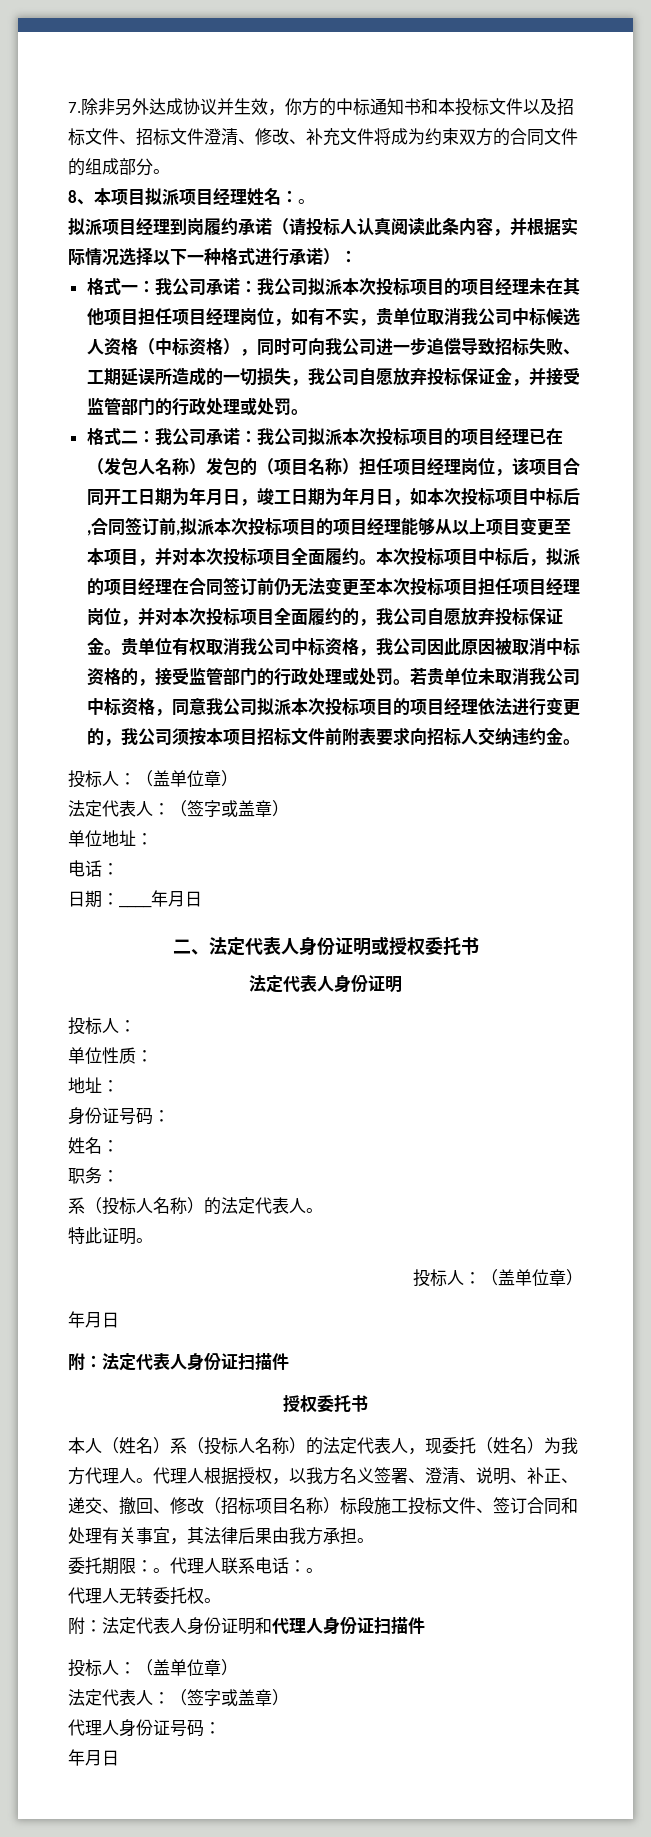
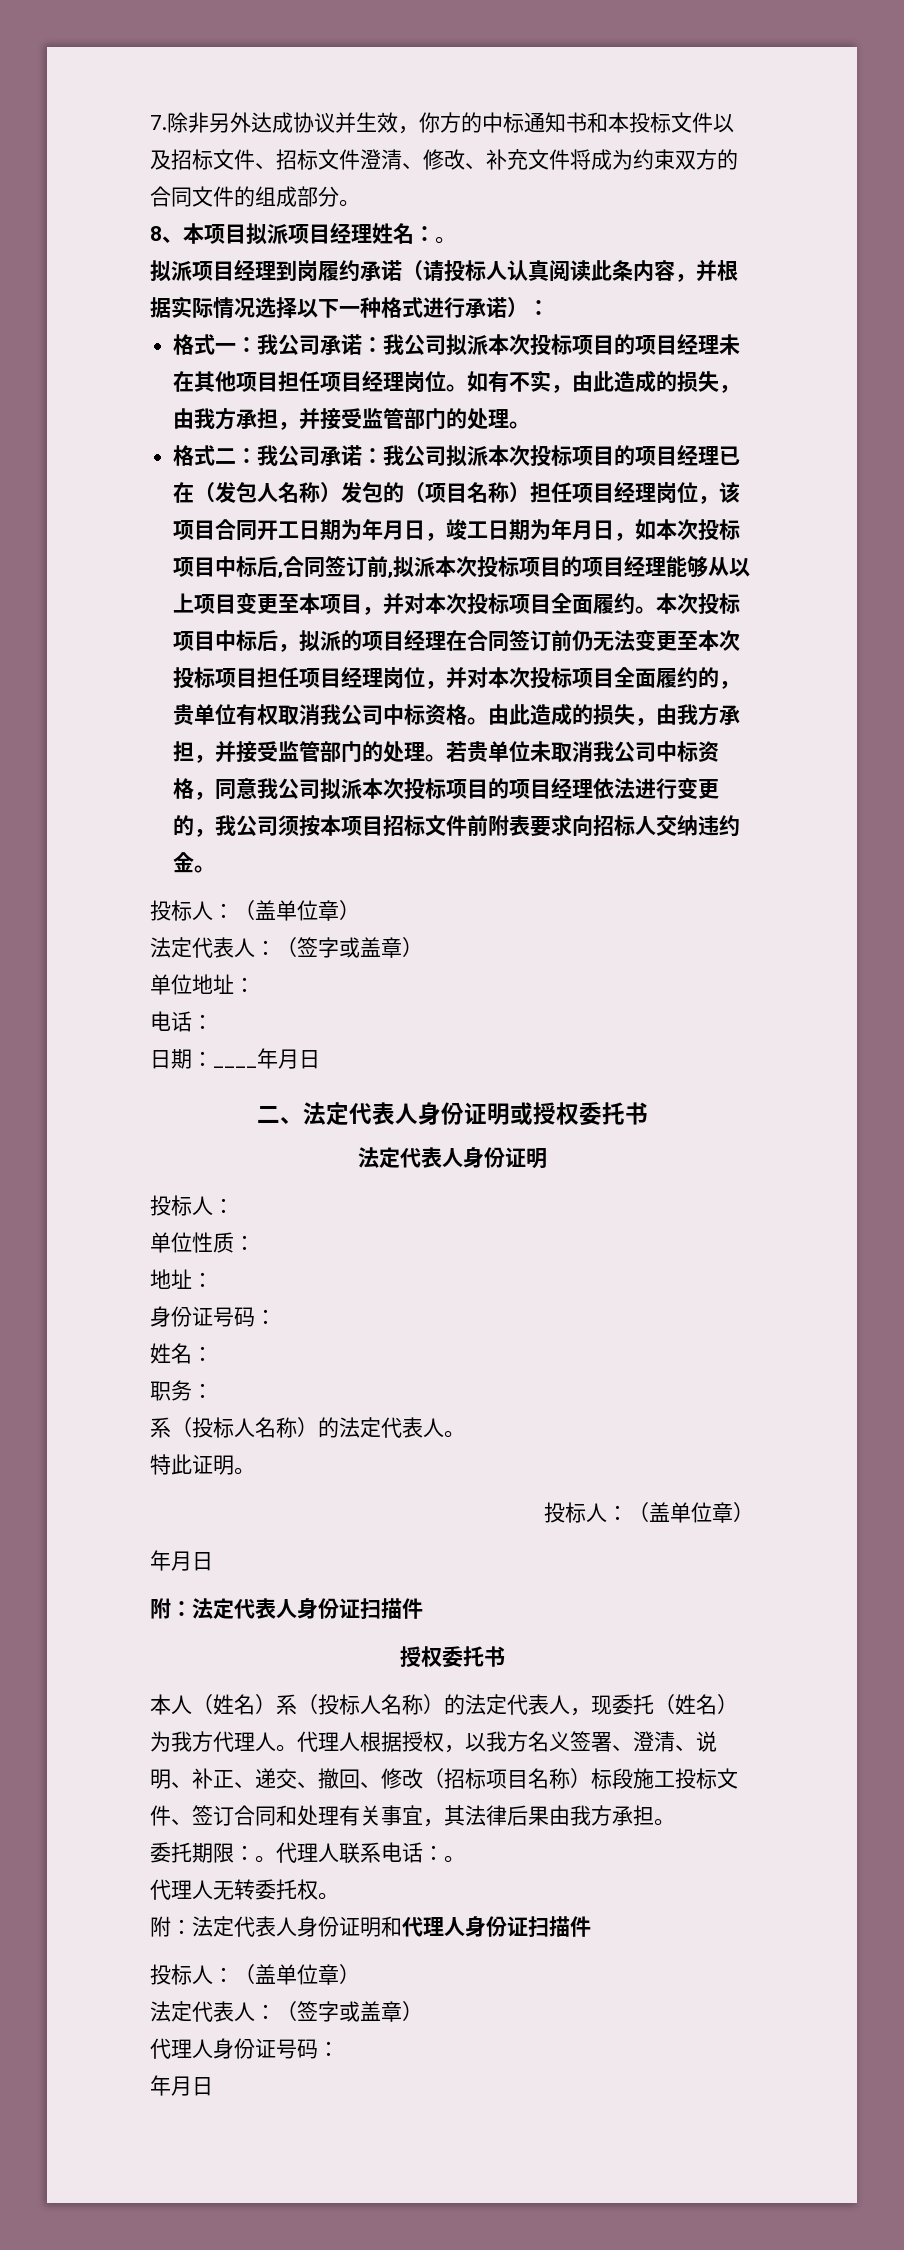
[273,319,291,326] ， -> [446,384,468,392] 。
[375,308,580,326] [86,337,580,356] [86,367,580,386] [86,397,291,416] 贵单位取消我公司中标候选人资格（中标资格），同时可向我公司进一步追偿导致招标失败、工期延误所造成的一切损失，我公司自愿放弃投标保证金，并接受监管部门的行政处理或处罚 -> [572,370,741,393] [173,408,510,430] 由此造成的损失，由我方承担，并接受监管部门的处理
[375,607,563,626] [86,637,121,655] 我公司自愿放弃投标保证金。 -> (741, 685) none
[358,638,580,656] [86,667,393,686] ，我公司因此原因被取消中标资格的，接受监管部门的行政处理或处罚 -> [467,703,741,726] [173,741,426,763] 。由此造成的损失，由我方承担，并接受监管部门的处理

